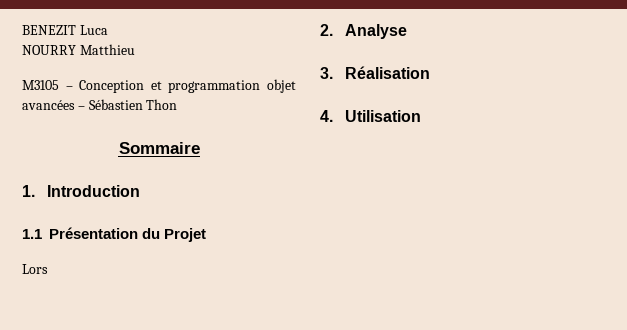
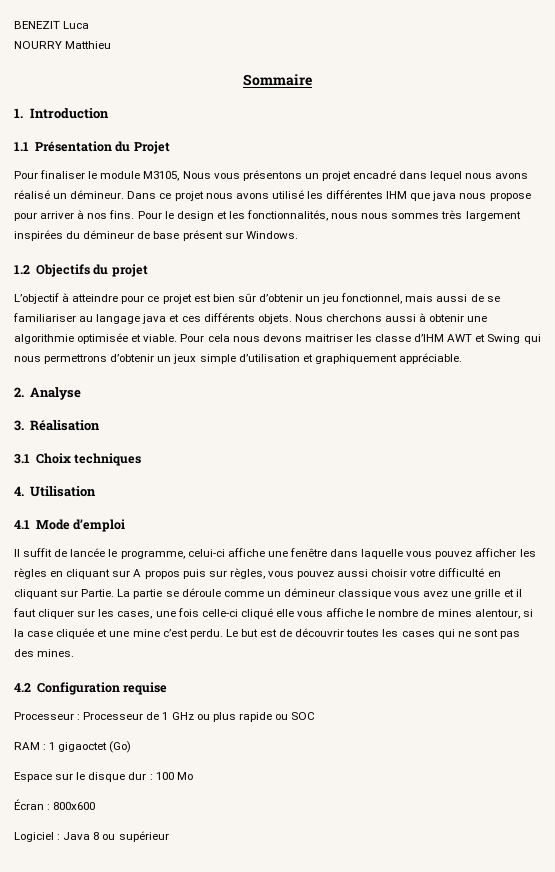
[22,79,296,93] [22,99,178,110] // M3105 – Conception et programmation objet avancées – Sébastien Thon -> (112, 45) none
[22,264,48,274] [320,24,407,39] [320,66,430,79] [320,110,421,122] Lors // 2. Analyse // 3. Réalisation // 4. Utilisation -> [14,170,529,181] [14,190,531,201] [14,210,521,221] [14,230,298,241] [14,264,148,277] [14,293,500,304] [13,313,488,324] [14,333,541,344] [14,353,462,364] [14,387,81,400] [14,420,100,431] [14,453,142,466] [14,486,96,497] [14,519,126,532] [14,548,536,559] [14,568,501,579] [14,588,522,599] [13,608,533,619] [14,628,520,639] [14,649,75,657] [14,682,168,695] [14,712,316,722] [14,741,132,753] [14,772,193,782] [14,799,96,810] [14,831,169,842] Pour finaliser le module M3105, Nous vous présentons un projet encadré dans lequel nous avons réalisé un démineur. Dans ce projet nous avons utilisé les différentes IHM que java nous propose pour arriver à nos fins. Pour le design et les fonctionnalités, nous nous sommes très largement inspirées du démineur de base présent sur Windows. // 1.2 Objectifs du projet // L’objectif à atteindre pour ce projet est bien sûr d’obtenir un jeu fonctionnel, mais aussi de se familiariser au langage java et ces différents objets. Nous cherchons aussi à obtenir une algorithmie optimisée et viable. Pour cela nous devons maitriser les classe d’IHM AWT et Swing qui nous permettrons d’obtenir un jeux simple d’utilisation et graphiquement appréciable. // 2. Analyse // 3. Réalisation // 3.1 Choix techniques // 4. Utilisation // 4.1 Mode d’emploi // Il suffit de lancée le programme, celui-ci affiche une fenêtre dans laquelle vous pouvez afficher les règles en cliquant sur A propos puis sur règles, vous pouvez aussi choisir votre difficulté en cliquant sur Partie. La partie se déroule comme un démineur classique vous avez une grille et il faut cliquer sur les cases, une fois celle-ci cliqué elle vous affiche le nombre de mines alentour, si la case cliquée et une mine c’est perdu. Le but est de découvrir toutes les cases qui ne sont pas des mines. // 4.2 Configuration requise // Processeur : Processeur de 1 GHz ou plus rapide ou SOC // RAM : 1 gigaoctet (Go) // Espace sur le disque dur : 100 Mo // Écran : 800x600 // Logiciel : Java 8 ou supérieur

